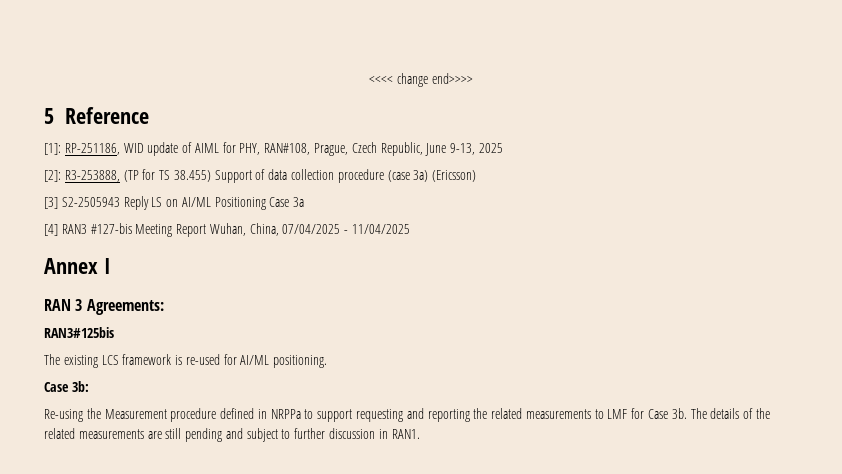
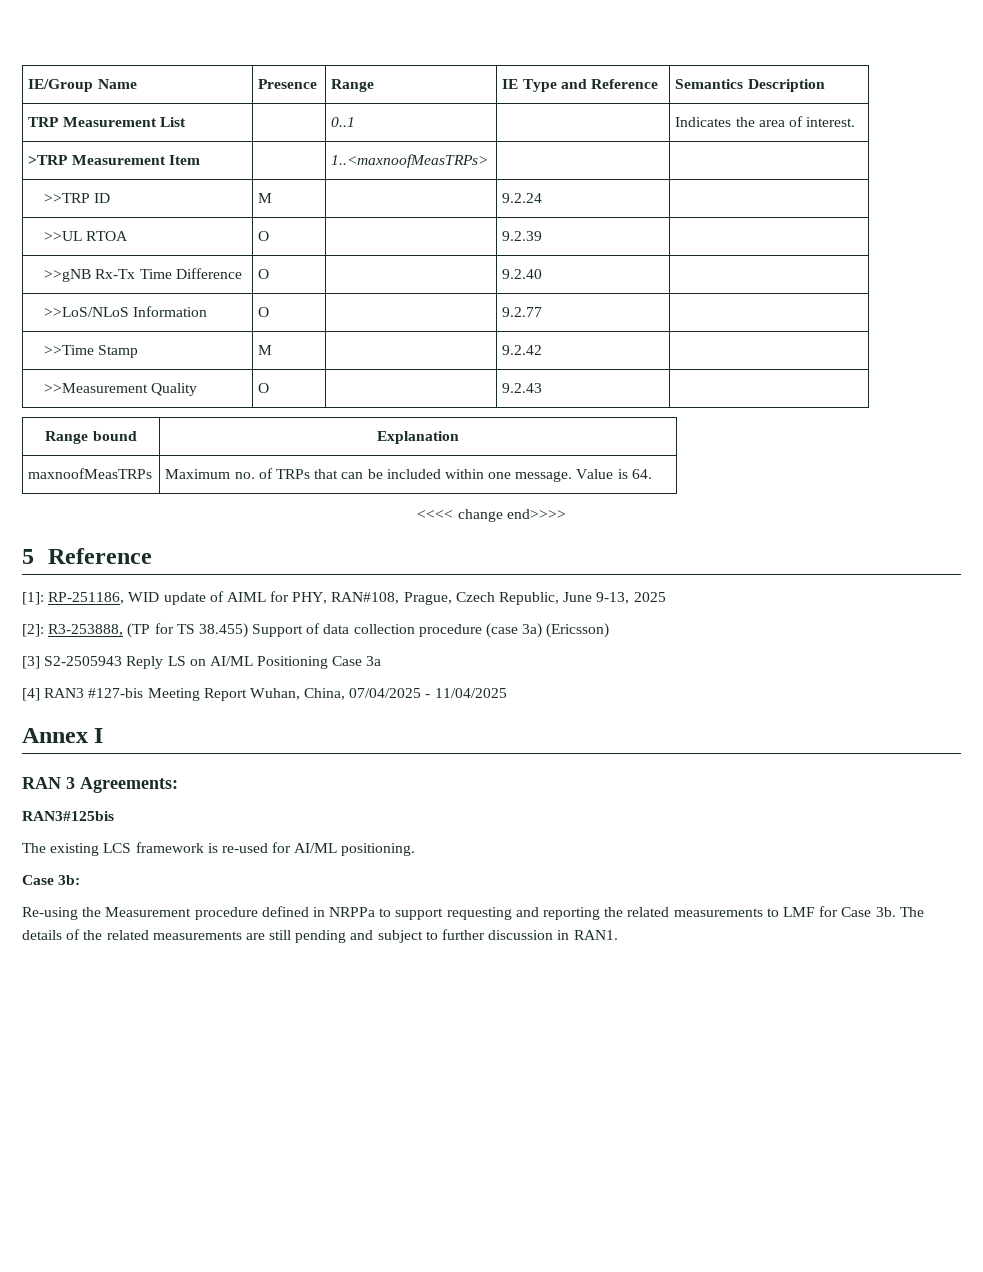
(369, 80) none -> [28,79,137,92] [258,79,318,89] [331,79,375,92] [502,79,659,92] [675,79,825,92] [28,117,186,127] [331,117,356,127] [675,116,856,127] [28,155,200,165] [331,154,489,168] [44,193,111,203] [258,193,273,203] [502,193,543,203] [44,231,129,241] [258,231,270,241] [502,231,543,241] [44,268,242,282] [258,269,270,279] [502,269,543,279] [44,306,208,317] [258,307,270,317] [502,307,543,317] [44,345,139,358] [258,345,273,355] [502,345,543,355] [44,383,198,396] [258,383,270,393] [502,383,543,393] [45,431,137,444] [377,431,459,444] [28,468,153,479] [165,468,652,482] IE/Group Name | Presence | Range | IE Type and Reference | Semantics Description // TRP Measurement List | | 0..1 | | Indicates the area of interest. // >TRP Measurement Item | | 1..<maxnoofMeasTRPs> | | // >>TRP ID | M | | 9.2.24 | // >>UL RTOA | O | | 9.2.39 | // >>gNB Rx-Tx Time Difference | O | | 9.2.40 | // >>LoS/NLoS Information | O | | 9.2.77 | // >>Time Stamp | M | | 9.2.42 | // >>Measurement Quality | O | | 9.2.43 | // Range bound | Explanation // maxnoofMeasTRPs | Maximum no. of TRPs that can be included within one message. Value is 64. //

